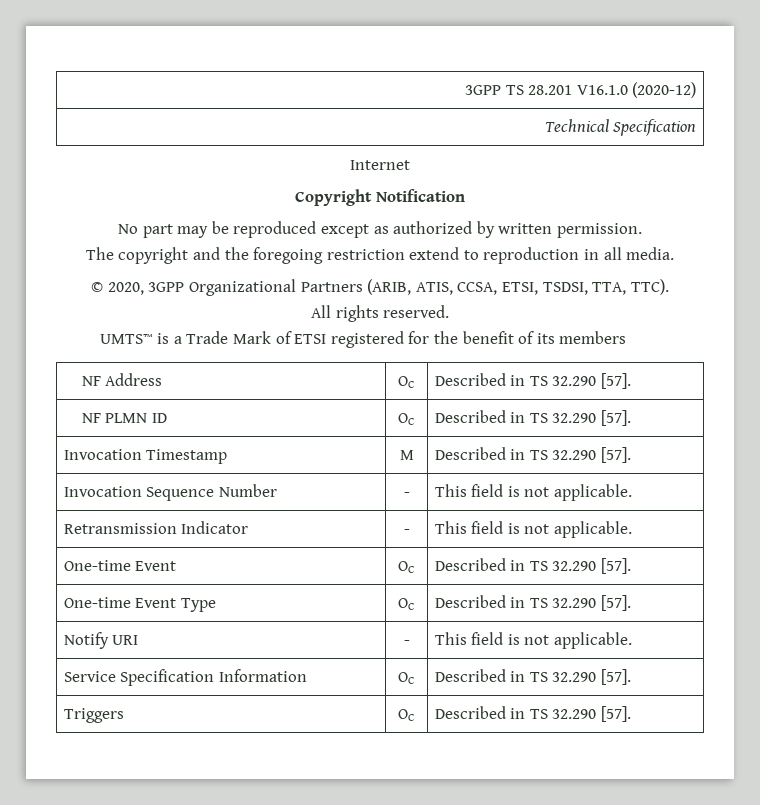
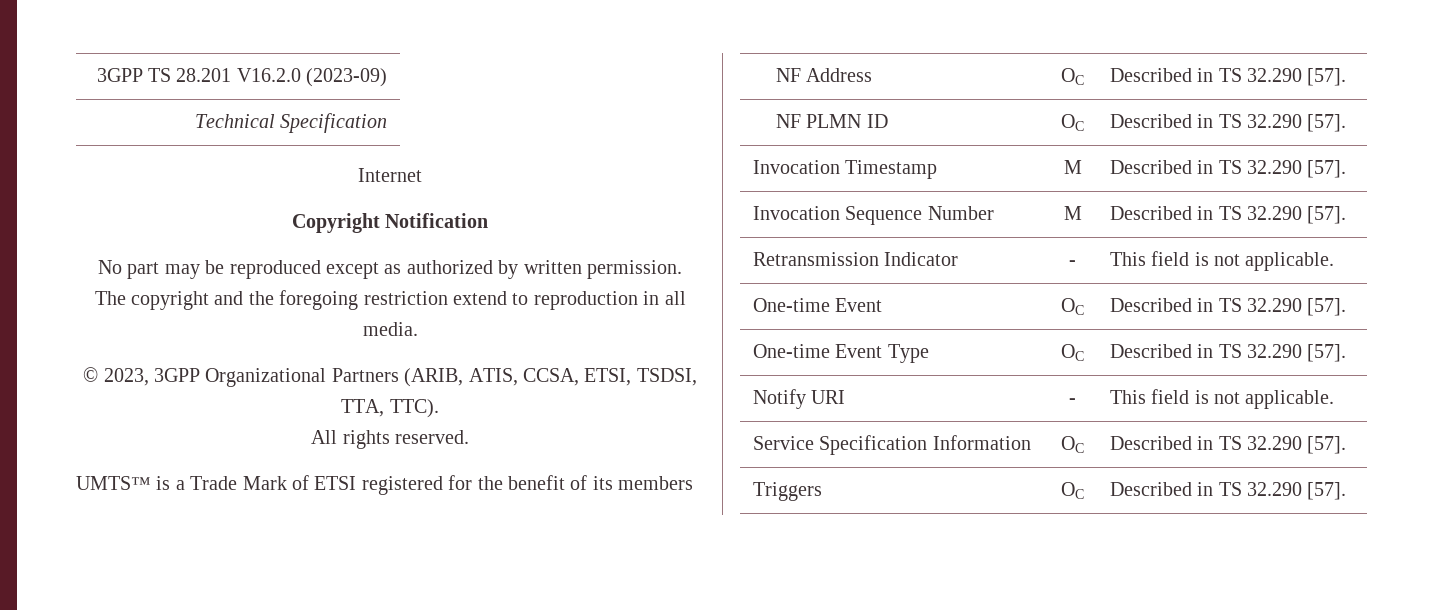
[576,82,697,98] V16.1.0 (2020-12) -> [236,68,388,87] V16.2.0 (2023-09)
[107,282,144,295] 2020, -> [103,368,149,386] 2023,
[403,492,410,497] [434,484,633,501] - | This field is not applicable. -> [1063,206,1082,220] [1109,206,1347,224] M | Described in TS 32.290 [57].

